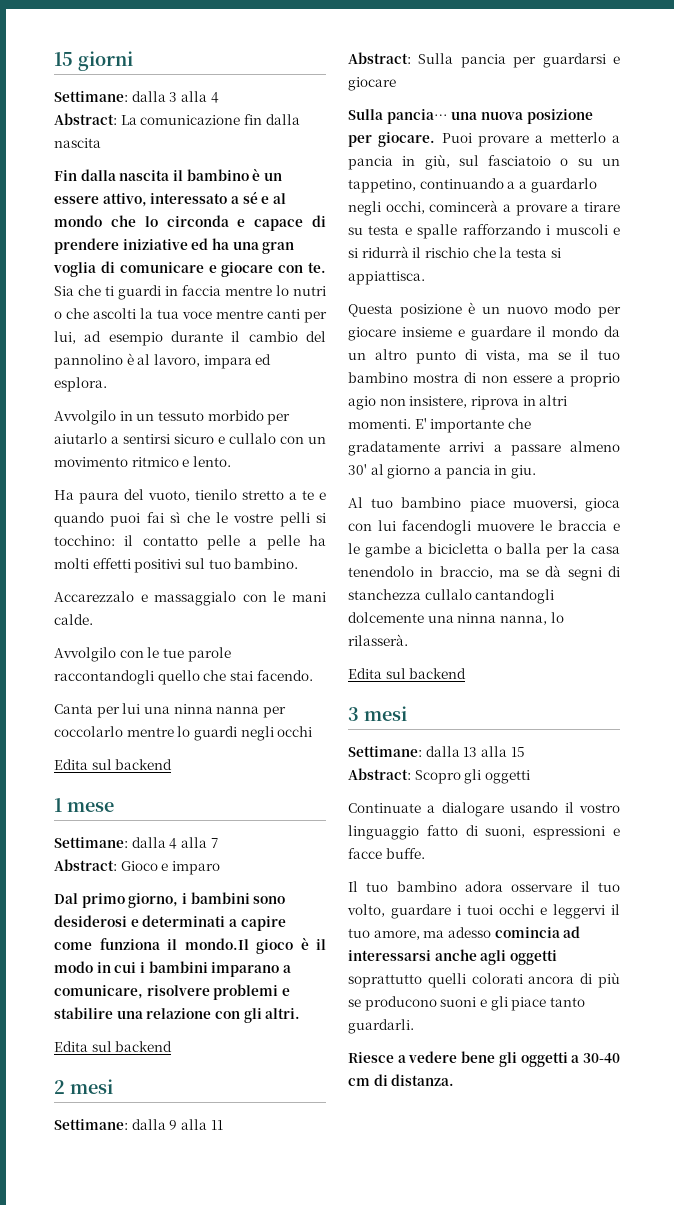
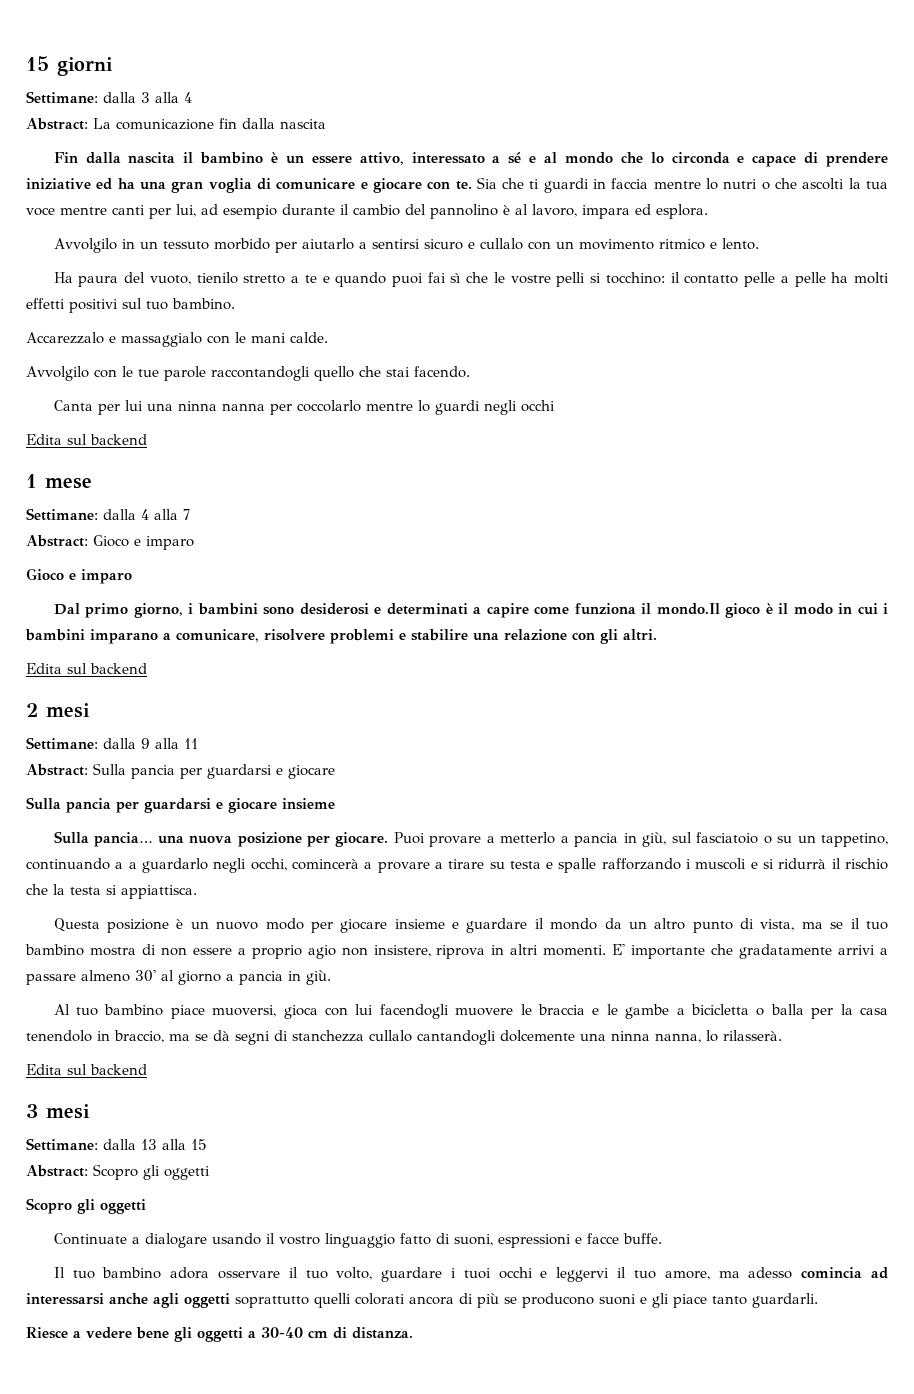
(220, 868) none -> [26,568,132,584] // Gioco e imparo
(396, 84) none -> [26,797,335,813] // Sulla pancia per guardarsi e giocare insieme
[510,465,536,479] giu. -> [306,970,331,985] giù.
(530, 777) none -> [26,1198,146,1214] // Scopro gli oggetti

